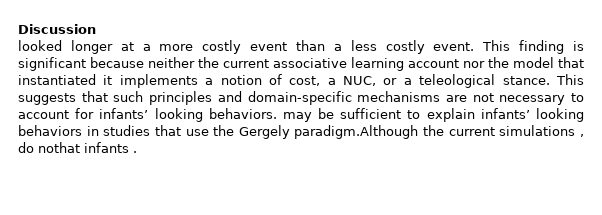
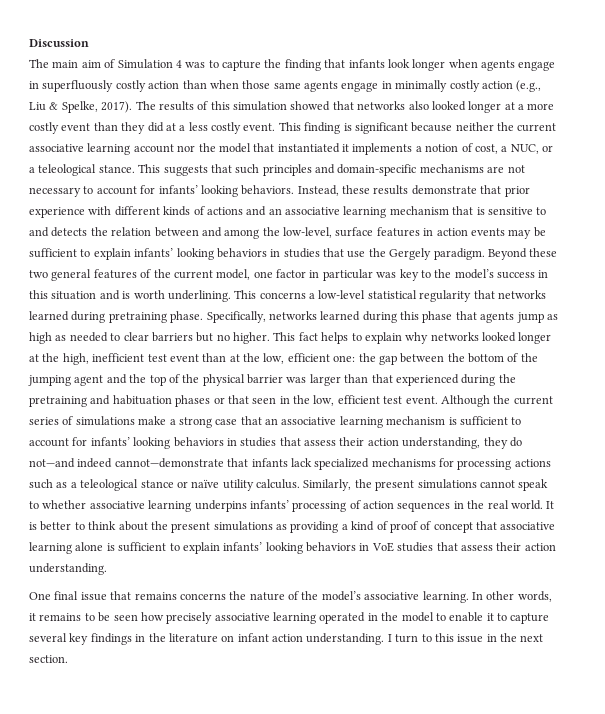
(96, 29) none -> [29,59,556,71] [29,80,542,92] [29,101,429,113] The main aim of Simulation 4 was to capture the finding that infants look longer when agents engage in superfluously costly action than when those same agents engage in minimally costly action (e.g., Liu & Spelke, 2017). The results of this simulation showed that networks also
(325, 45) none -> [121,122,176,134] they did at
(277, 113) none -> [297,185,530,197] [29,206,547,218] [29,227,505,239] Instead, these results demonstrate that prior experience with different kinds of actions and an associative learning mechanism that is sensitive to and detects the relation between and among the low-level, surface features in action events
[294,125,584,139] [18,142,137,153] paradigm.Although the current simulations , do nothat infants . -> [433,248,558,260] [29,269,549,281] [29,290,546,302] [29,311,558,323] [29,332,552,344] [29,353,538,365] [28,374,516,386] [29,395,553,407] [29,416,522,428] [29,437,522,449] [29,458,551,470] [29,479,549,491] [29,500,555,512] [29,521,556,533] [29,542,556,554] [29,563,107,575] [29,591,552,603] [29,612,550,624] [29,633,544,645] [29,655,68,663] paradigm. Beyond these two general features of the current model, one factor in particular was key to the model’s success in this situation and is worth underlining. This concerns a low-level statistical regularity that networks learned during pretraining phase. Specifically, networks learned during this phase that agents jump as high as needed to clear barriers but no higher. This fact helps to explain why networks looked longer at the high, inefficient test event than at the low, efficient one: the gap between the bottom of the jumping agent and the top of the physical barrier was larger than that experienced during the pretraining and habituation phases or that seen in the low, efficient test event. Although the current series of simulations make a strong case that an associative learning mechanism is sufficient to account for infants’ looking behaviors in studies that assess their action understanding, they do not—and indeed cannot—demonstrate that infants lack specialized mechanisms for processing actions such as a teleological stance or naïve utility calculus. Similarly, the present simulations cannot speak to whether associative learning underpins infants’ processing of action sequences in the real world. It is better to think about the present simulations as providing a kind of proof of concept that associative learning alone is sufficient to explain infants’ looking behaviors in VoE studies that assess their action understanding. // One final issue that remains concerns the nature of the model’s associative learning. In other words, it remains to be seen how precisely associative learning operated in the model to enable it to capture several key findings in the literature on infant action understanding. I turn to this issue in the next section.

